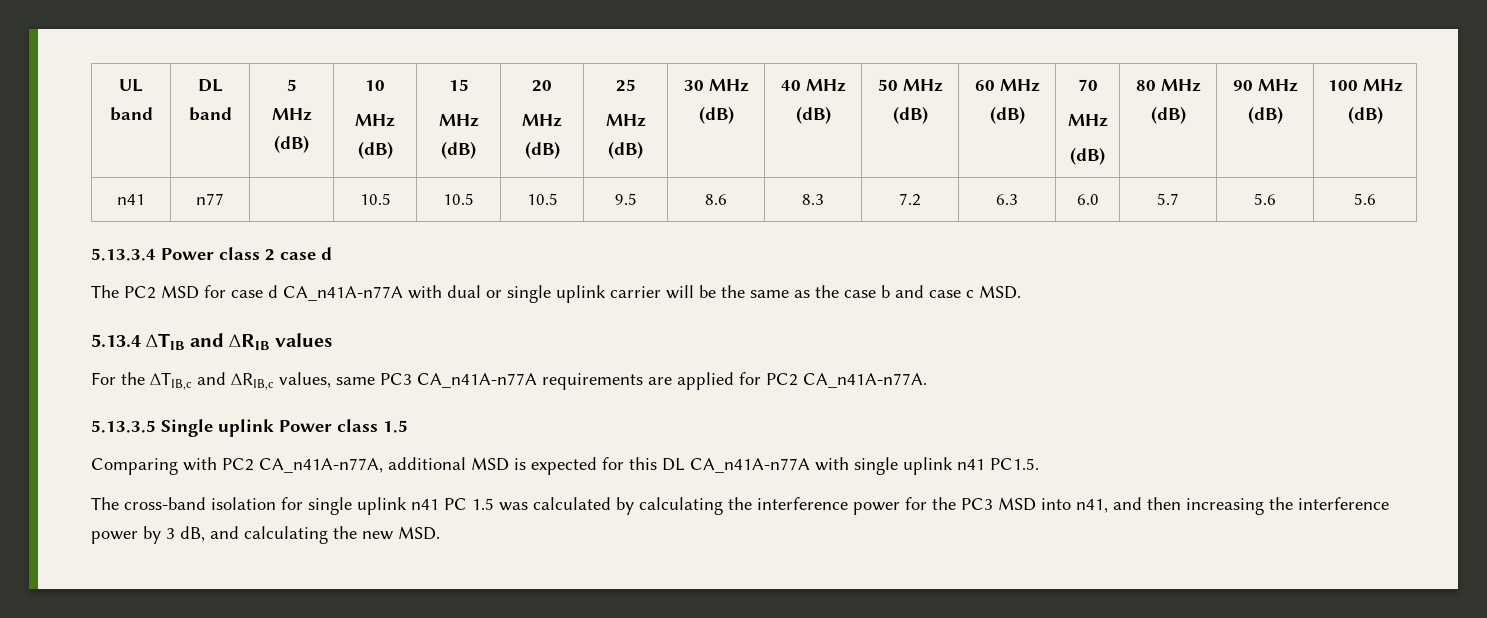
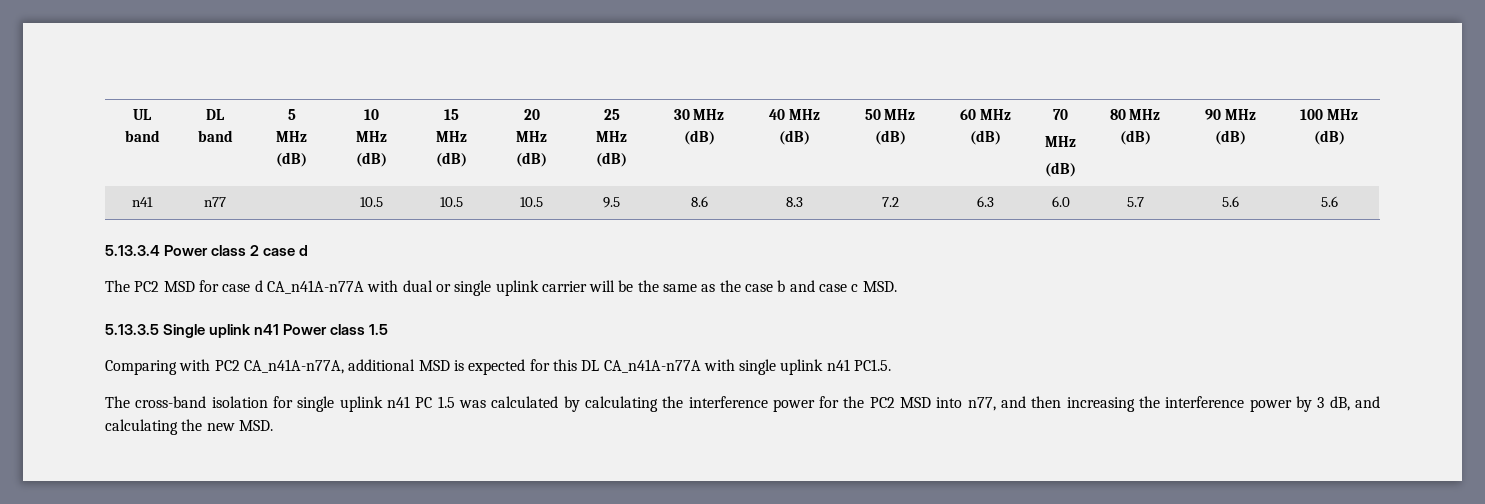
[91,333,332,350] [91,372,927,390] // 5.13.4 ∆TIB and ∆RIB values // For the ∆TIB,c and ∆RIB,c values, same PC3 CA_n41A-n77A requirements are applied for PC2 CA_n41A-n77A. -> (897, 286) none
(274, 428) none -> [254,324,280,335] n41
[961,498,993,510] PC3 -> [869,397,895,408] PC2
[1076,499,1108,513] n41, -> [967,397,996,411] n77,

